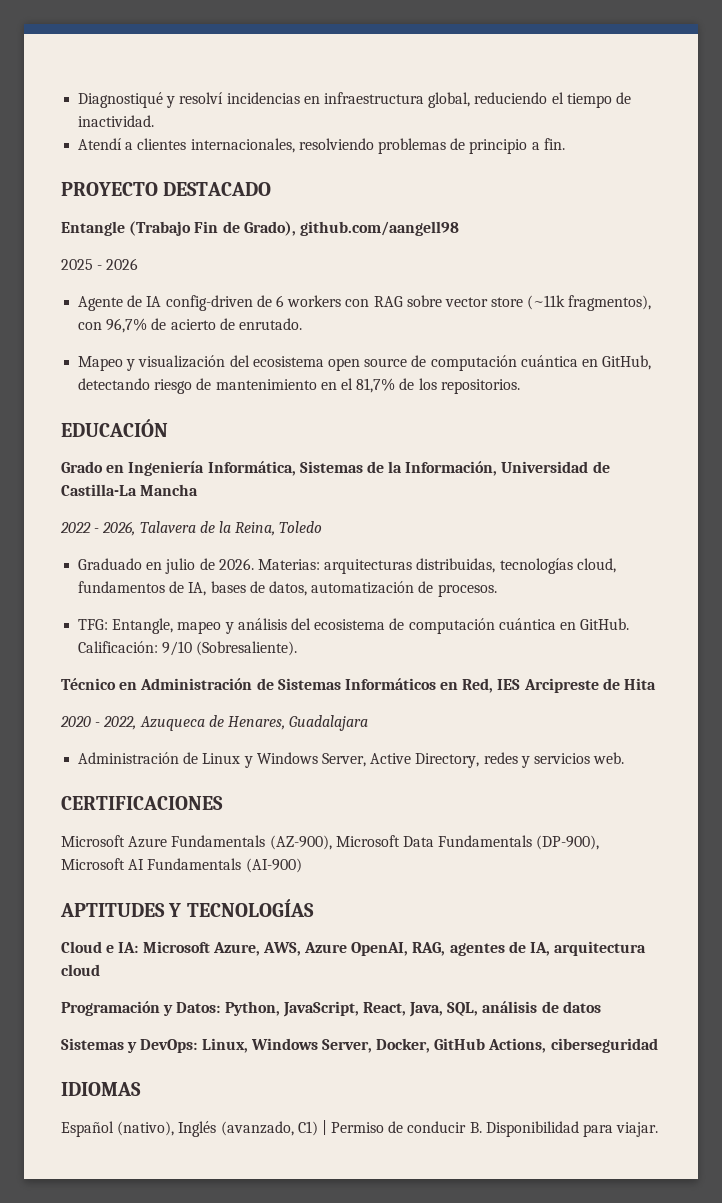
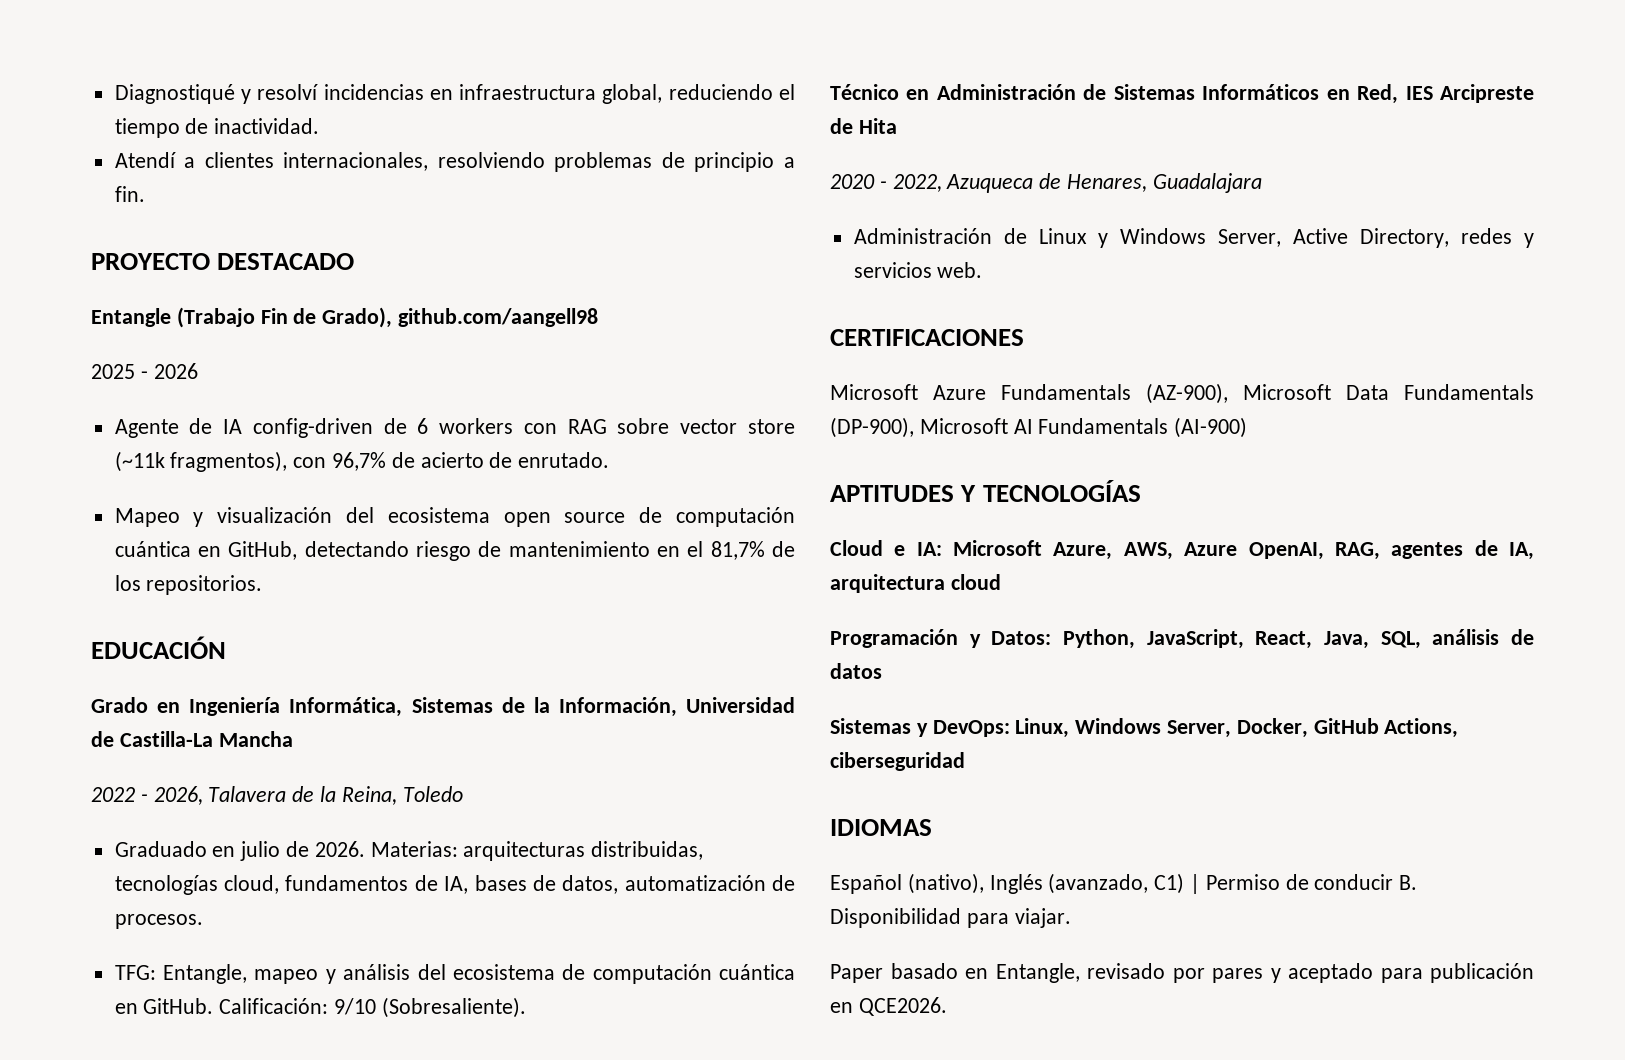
(659, 1129) none -> [830,963,1534,983] [830,997,947,1016] // Paper basado en Entangle, revisado por pares y aceptado para publicación en QCE2026.

